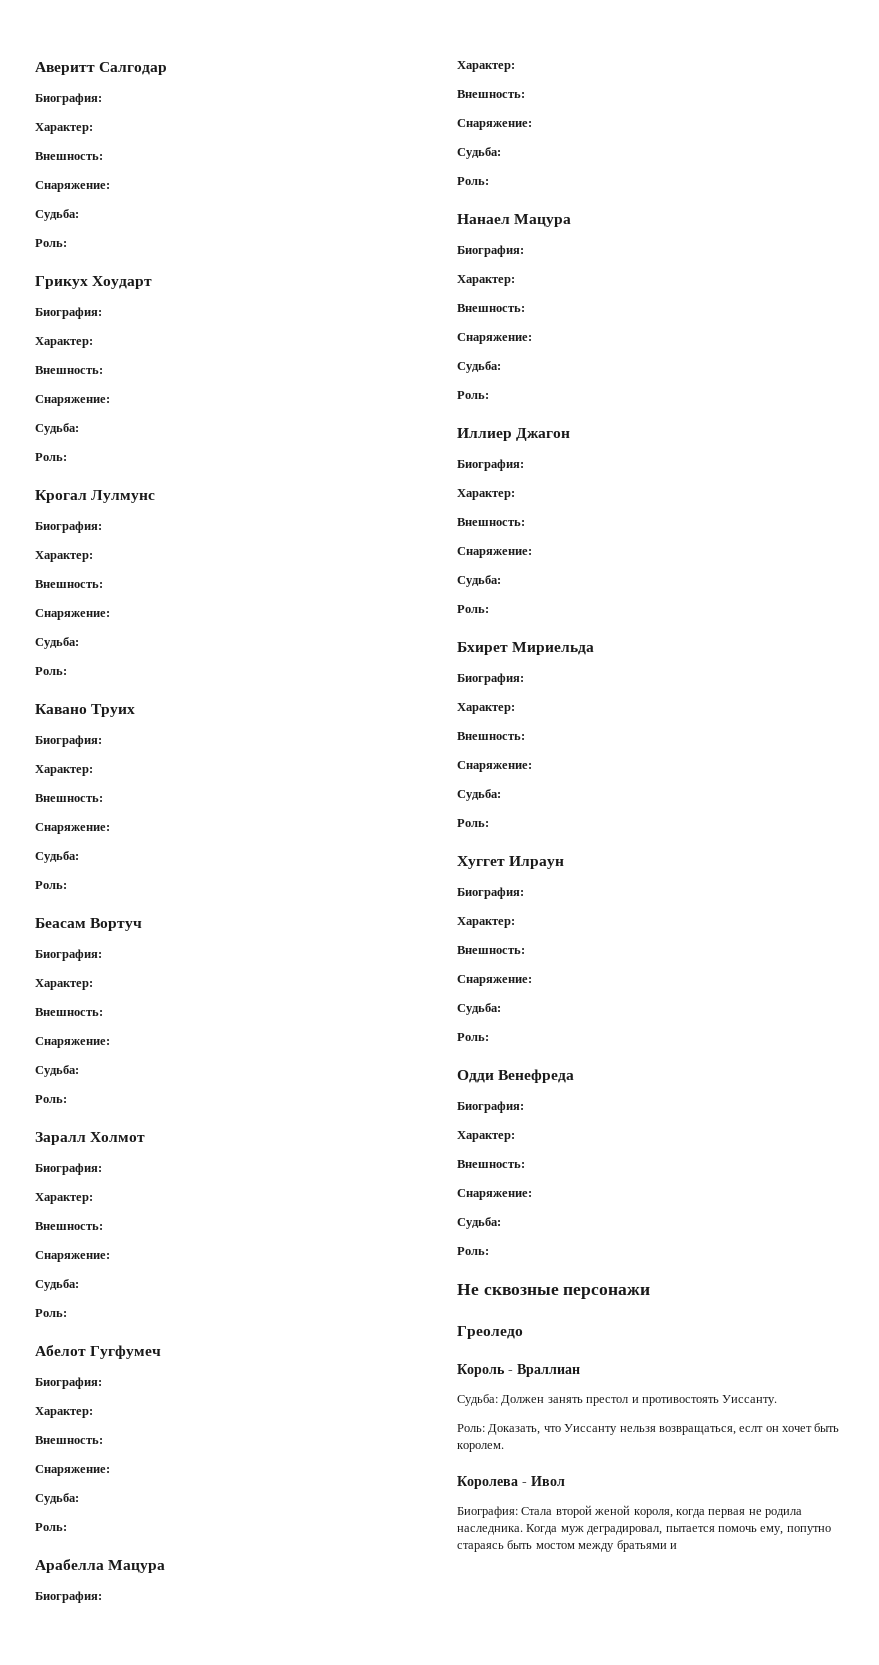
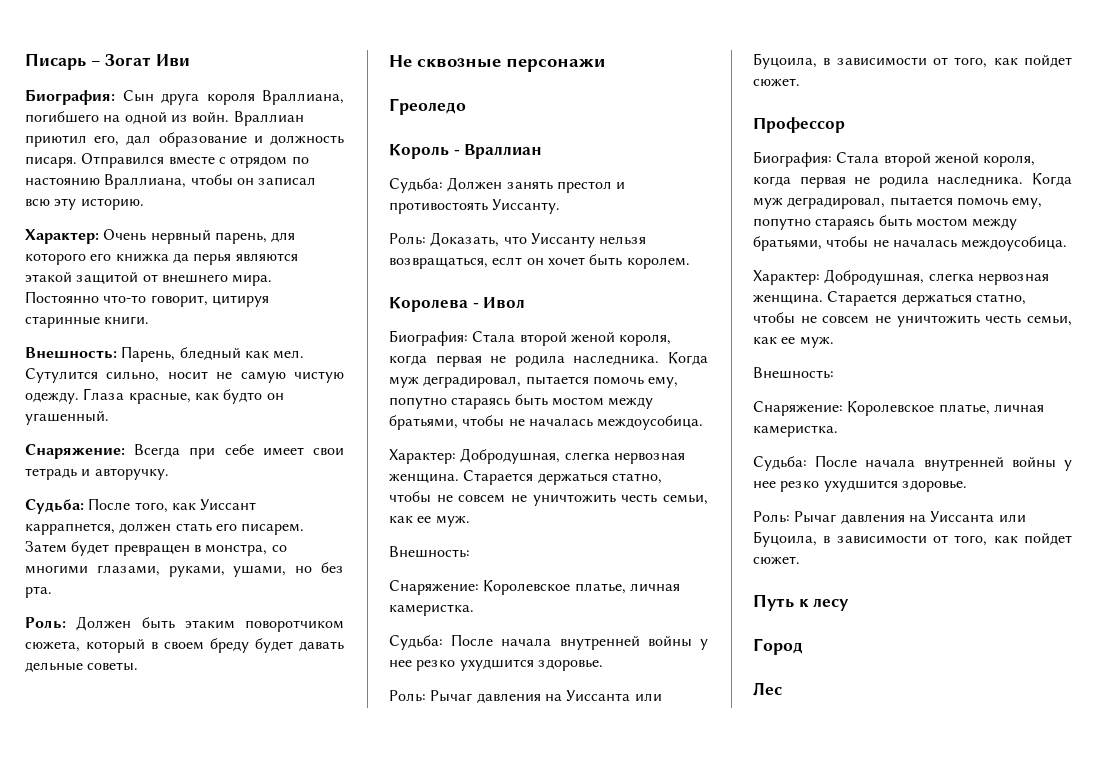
[35,62,168,75] [35,93,102,105] [35,123,93,134] [35,152,103,160] [35,181,110,192] [35,209,79,221] [35,239,67,247] [35,276,153,289] [35,307,102,319] [35,337,93,348] [35,366,103,374] [35,395,110,406] [35,423,79,435] [35,453,67,461] [35,490,156,503] [35,521,102,533] [35,551,93,562] [35,580,103,588] [35,609,110,620] [35,637,79,649] [35,667,67,675] [35,704,136,717] [35,735,102,747] [35,765,93,776] [35,794,103,802] [35,823,110,834] [35,851,79,863] [35,881,67,889] [35,918,143,931] [35,949,102,961] [35,979,93,990] [35,1008,103,1016] [35,1037,110,1048] [35,1065,79,1077] [35,1095,67,1103] [35,1132,146,1145] [35,1163,102,1175] [35,1193,93,1204] [35,1222,103,1230] [35,1251,110,1262] [35,1279,79,1291] [35,1309,67,1317] [35,1345,162,1359] [35,1377,102,1389] [35,1407,93,1418] [35,1436,103,1444] [35,1465,110,1476] [35,1493,79,1505] [35,1523,67,1531] [35,1559,166,1573] [35,1591,102,1603] [457,61,515,72] [457,90,525,98] [457,119,532,130] [457,147,501,159] [457,177,489,185] [457,214,572,227] [457,245,524,257] [457,275,515,286] [457,304,525,312] [457,333,532,344] [457,361,501,373] [457,391,489,399] [457,428,571,441] [457,459,524,471] [457,489,515,500] [457,518,525,526] [457,547,532,558] [457,575,501,587] [457,605,489,613] [457,642,595,655] [457,673,524,685] [457,703,515,714] [457,732,525,740] [457,761,532,772] [457,789,501,801] [457,819,489,827] [457,856,565,869] [457,887,524,899] [457,917,515,928] [457,946,525,954] [457,975,532,986] [457,1003,501,1015] [457,1033,489,1041] [457,1069,575,1083] [457,1101,524,1113] [457,1131,515,1142] [457,1160,525,1168] [457,1189,532,1200] [457,1217,501,1229] [457,1247,489,1255] Аверитт Салгодар // Биография: // Характер: // Внешность: // Снаряжение: // Судьба: // Роль: // Грикуx Хоударт // Биография: // Характер: // Внешность: // Снаряжение: // Судьба: // Роль: // Крогал Лулмунс // Биография: // Характер: // Внешность: // Снаряжение: // Судьба: // Роль: // Кавано Труиx // Биография: // Характер: // Внешность: // Снаряжение: // Судьба: // Роль: // Беасам Вортуч // Биография: // Характер: // Внешность: // Снаряжение: // Судьба: // Роль: // Заралл Холмот // Биография: // Характер: // Внешность: // Снаряжение: // Судьба: // Роль: // Абелот Гугфумеч // Биография: // Характер: // Внешность: // Снаряжение: // Судьба: // Роль: // Арабелла Мацура // Биография: // Характер: // Внешность: // Снаряжение: // Судьба: // Роль: // Нанаел Мацура // Биография: // Характер: // Внешность: // Снаряжение: // Судьба: // Роль: // Иллиер Джагон // Биография: // Характер: // Внешность: // Снаряжение: // Судьба: // Роль: // Бхирет Мириельда // Биография: // Характер: // Внешность: // Снаряжение: // Судьба: // Роль: // Хуггет Илраун // Биография: // Характер: // Внешность: // Снаряжение: // Судьба: // Роль: // Одди Венефреда // Биография: // Характер: // Внешность: // Снаряжение: // Судьба: // Роль: -> [25,53,191,70] [25,89,344,105] [25,111,304,126] [25,132,345,147] [25,153,309,168] [25,174,317,189] [25,198,144,210] [25,229,296,244] [25,253,298,265] [25,272,273,286] [25,291,269,307] [25,316,150,328] [25,346,305,362] [25,368,344,383] [25,388,284,404] [25,411,109,425] [25,444,344,459] [25,468,169,480] [25,498,257,514] [25,523,305,535] [25,541,287,556] [25,562,344,577] [25,586,52,598] [25,616,344,632] [25,638,344,653] [25,662,139,673] Писарь – Зогат Иви // Биография: Сын друга короля Враллиана, погибшего на одной из войн. Враллиан приютил его, дал образование и должность писаря. Отправился вместе с отрядом по настоянию Враллиана, чтобы он записал всю эту историю. // Характер: Очень нервный парень, для которого его книжка да перья являются этакой защитой от внешнего мира. Постоянно что-то говорит, цитируя старинные книги. // Внешность: Парень, бледный как мел. Сутулится сильно, носит не самую чистую одежду. Глаза красные, как будто он угашенный. // Снаряжение: Всегда при себе имеет свои тетрадь и авторучку. // Судьба: После того, как Уиссант каррапнется, должен стать его писарем. Затем будет превращен в монстра, со многими глазами, руками, ушами, но без рта. // Роль: Должен быть этаким поворотчиком сюжета, который в своем бреду будет давать дельные советы.
[616,1540,677,1552] братьями и -> [389,415,704,430] [389,448,685,464] [389,470,662,485] [389,491,708,506] [389,515,470,527] [389,546,470,558] [389,580,680,595] [389,604,474,616] [389,634,708,650] [389,659,603,671] [389,690,662,704] [753,53,1072,69] [753,78,800,86] [753,117,845,133] [753,151,1036,167] [753,173,1072,188] [753,197,1043,209] [753,215,1018,230] [753,236,1068,251] [753,269,1049,285] [753,291,1026,306] [753,312,1072,327] [753,336,834,348] [753,367,834,379] [753,401,1044,416] [753,425,838,437] [753,455,1072,471] [753,480,967,492] [753,511,1026,525] [753,531,1072,547] [753,556,800,564] [753,594,850,611] [753,638,803,655] [753,682,782,696] братьями, чтобы не началась междоусобица. // Характер: Добродушная, слегка нервозная женщина. Старается держаться статно, чтобы не совсем не уничтожить честь семьи, как ее муж. // Внешность: // Снаряжение: Королевское платье, личная камеристка. // Судьба: После начала внутренней войны у нее резко ухудшится здоровье. // Роль: Рычаг давления на Уиссанта или Буцоила, в зависимости от того, как пойдет сюжет. // Профессор // Биография: Стала второй женой короля, когда первая не родила наследника. Когда муж деградировал, пытается помочь ему, попутно стараясь быть мостом между братьями, чтобы не началась междоусобица. // Характер: Добродушная, слегка нервозная женщина. Старается держаться статно, чтобы не совсем не уничтожить честь семьи, как ее муж. // Внешность: // Снаряжение: Королевское платье, личная камеристка. // Судьба: После начала внутренней войны у нее резко ухудшится здоровье. // Роль: Рычаг давления на Уиссанта или Буцоила, в зависимости от того, как пойдет сюжет. // Путь к лесу // Город // Лес

